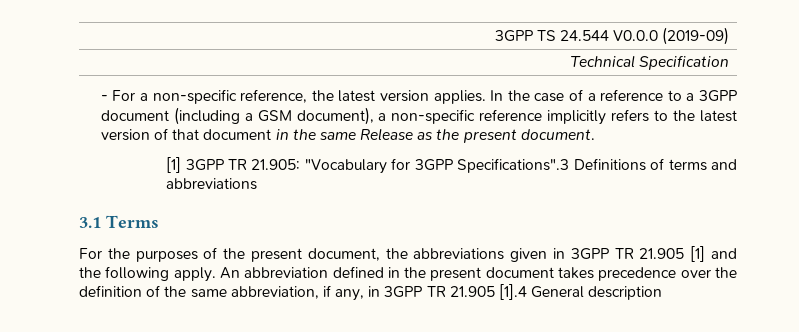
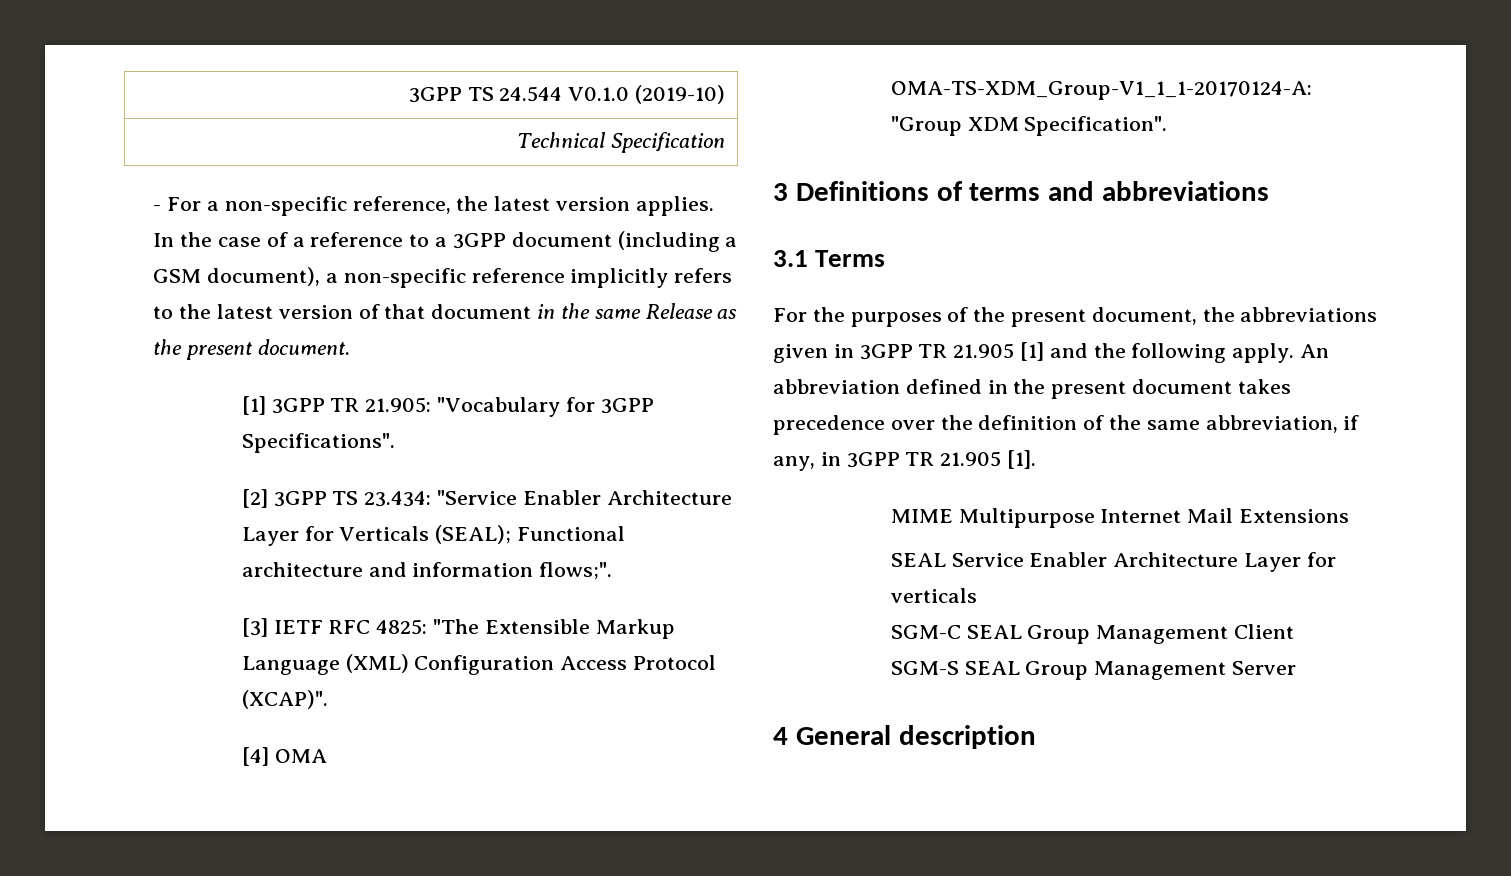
[613,27,730,45] V0.0.0 (2019-09) -> [568,85,726,104] V0.1.0 (2019-10)
[457,158,570,173] Specifications".3 -> [241,433,395,453] [241,489,732,508] [241,525,626,546] [241,562,613,580] [241,618,675,639] [241,654,717,675] [241,690,328,709] [241,747,327,766] [890,81,1312,100] [890,116,1168,136] [773,183,788,201] Specifications". // [2] 3GPP TS 23.434: "Service Enabler Architecture Layer for Verticals (SEAL); Functional architecture and information flows;". // [3] IETF RFC 4825: "The Extensible Markup Language (XML) Configuration Access Protocol (XCAP)". // [4] OMA OMA-TS-XDM_Group-V1_1_1-20170124-A: "Group XDM Specification". // 3
[499,284,528,300] [1].4 -> [1007,450,1037,469] [890,508,1350,528] [890,552,1336,572] [890,588,977,603] [890,624,1295,644] [890,661,1297,680] [773,727,788,745] [1]. // MIME Multipurpose Internet Mail Extensions // SEAL Service Enabler Architecture Layer for verticals // SGM-C SEAL Group Management Client // SGM-S SEAL Group Management Server // 4

